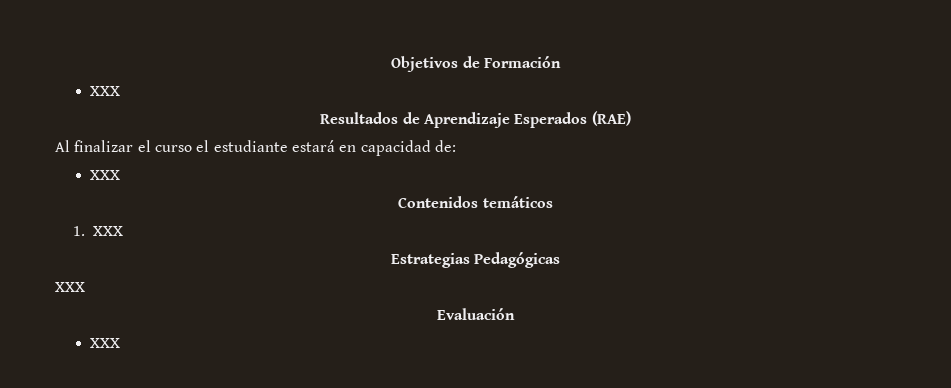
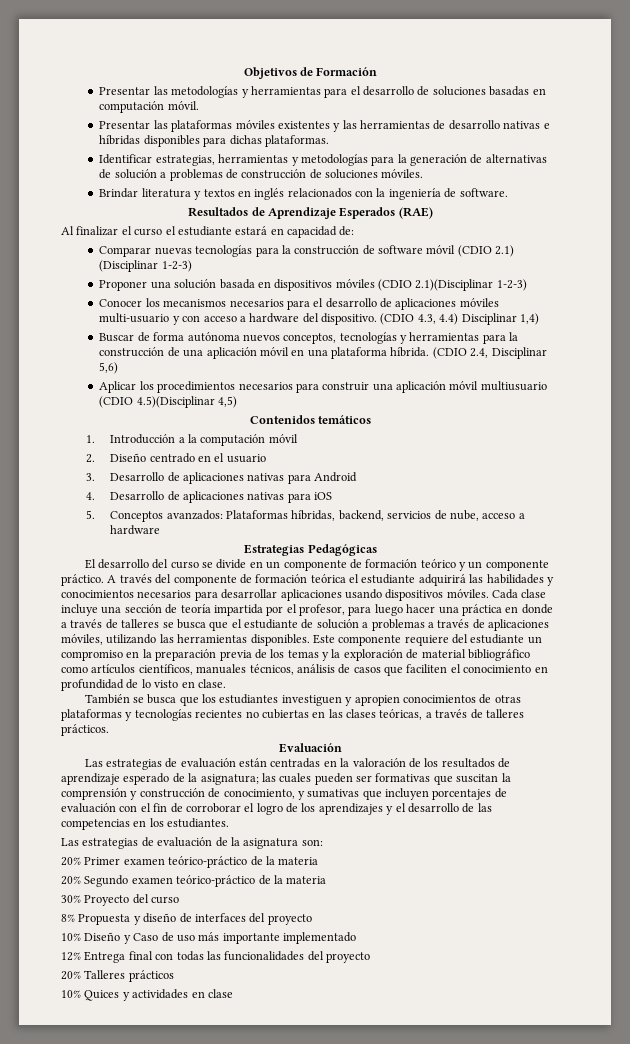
[90,86,121,96] XXX -> [99,86,546,98] [99,101,199,113] [99,120,550,132] [99,135,329,147] [99,154,547,166] [99,169,424,181] [99,188,508,200] Presentar las metodologías y herramientas para el desarrollo de soluciones basadas en computación móvil. // Presentar las plataformas móviles existentes y las herramientas de desarrollo nativas e híbridas disponibles para dichas plataformas. // Identificar estrategias, herramientas y metodologías para la generación de alternativas de solución a problemas de construcción de soluciones móviles. // Brindar literatura y textos en inglés relacionados con la ingeniería de software.
[90,170,121,180] [398,196,553,208] [72,226,123,236] [390,252,561,268] [55,282,85,292] [437,308,515,320] [90,338,121,348] XXX // Contenidos temáticos // 1. XXX // Estrategias Pedagógicas // XXX // Evaluación // XXX -> [99,245,515,257] [99,260,192,272] [99,279,527,291] [99,298,499,310] [99,313,539,325] [99,332,519,344] [99,347,547,359] [99,362,119,374] [99,381,547,393] [99,396,238,408] [249,415,372,424] [85,434,298,446] [85,453,266,463] [85,472,358,484] [85,491,333,503] [85,510,525,522] [110,525,161,535] [244,544,377,556] [84,559,549,571] [61,574,554,586] [61,589,547,601] [61,604,553,616] [61,619,549,631] [61,634,542,646] [61,649,530,661] [61,664,548,676] [61,679,226,691] [84,694,521,706] [61,709,524,721] [61,724,109,736] [279,743,342,753] [84,758,511,770] [61,773,511,785] [61,788,507,800] [61,803,492,815] [61,818,230,830] [61,837,323,849] [61,856,319,868] [61,875,327,887] [61,894,180,906] [61,913,312,925] [61,932,356,944] [61,951,370,963] [61,970,174,982] [61,989,233,1001] Comparar nuevas tecnologías para la construcción de software móvil (CDIO 2.1) (Disciplinar 1-2-3) // Proponer una solución basada en dispositivos móviles (CDIO 2.1)(Disciplinar 1-2-3) // Conocer los mecanismos necesarios para el desarrollo de aplicaciones móviles multi-usuario y con acceso a hardware del dispositivo. (CDIO 4.3, 4.4) Disciplinar 1,4) // Buscar de forma autónoma nuevos conceptos, tecnologías y herramientas para la construcción de una aplicación móvil en una plataforma híbrida. (CDIO 2.4, Disciplinar 5,6) // Aplicar los procedimientos necesarios para construir una aplicación móvil multiusuario (CDIO 4.5)(Disciplinar 4,5) // Contenidos temáticos // 1. Introducción a la computación móvil // 2. Diseño centrado en el usuario // 3. Desarrollo de aplicaciones nativas para Android // 4. Desarrollo de aplicaciones nativas para iOS // 5. Conceptos avanzados: Plataformas híbridas, backend, servicios de nube, acceso a hardware // Estrategias Pedagógicas // El desarrollo del curso se divide en un componente de formación teórico y un componente práctico. A través del componente de formación teórica el estudiante adquirirá las habilidades y conocimientos necesarios para desarrollar aplicaciones usando dispositivos móviles. Cada clase incluye una sección de teoría impartida por el profesor, para luego hacer una práctica en donde a través de talleres se busca que el estudiante de solución a problemas a través de aplicaciones móviles, utilizando las herramientas disponibles. Este componente requiere del estudiante un compromiso en la preparación previa de los temas y la exploración de material bibliográfico como artículos científicos, manuales técnicos, análisis de casos que faciliten el conocimiento en profundidad de lo visto en clase. // También se busca que los estudiantes investiguen y apropien conocimientos de otras plataformas y tecnologías recientes no cubiertas en las clases teóricas, a través de talleres prácticos. // Evaluación // Las estrategias de evaluación están centradas en la valoración de los resultados de aprendizaje esperado de la asignatura; las cuales pueden ser formativas que suscitan la comprensión y construcción de conocimiento, y sumativas que incluyen porcentajes de evaluación con el fin de corroborar el logro de los aprendizajes y el desarrollo de las competencias en los estudiantes. // Las estrategias de evaluación de la asignatura son: // 20% Primer examen teórico-práctico de la materia // 20% Segundo examen teórico-práctico de la materia // 30% Proyecto del curso // 8% Propuesta y diseño de interfaces del proyecto // 10% Diseño y Caso de uso más importante implementado // 12% Entrega final con todas las funcionalidades del proyecto // 20% Talleres prácticos // 10% Quices y actividades en clase

